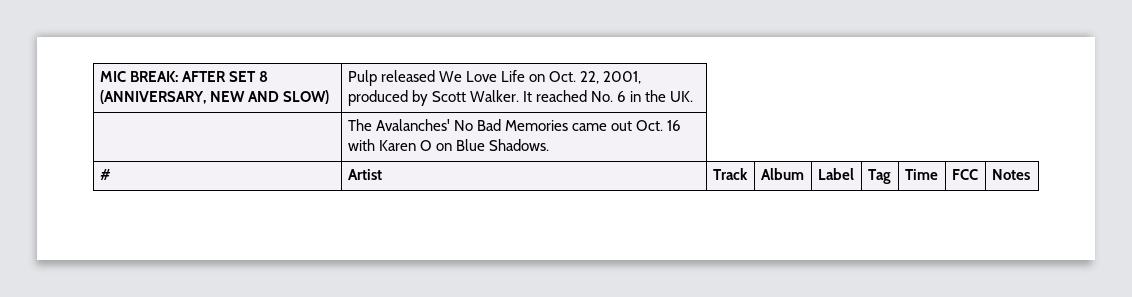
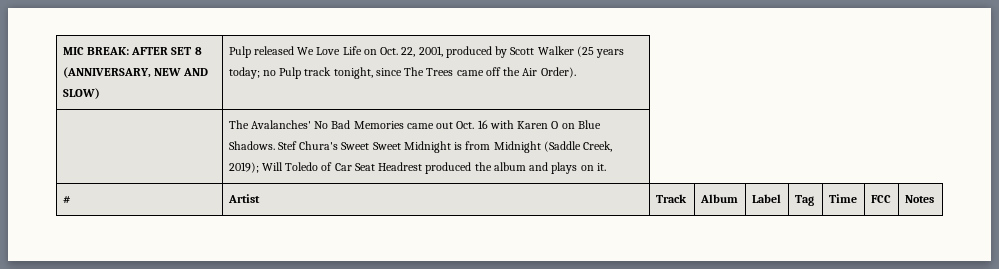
[469,90,694,102] Walker. It reached No. 6 in the UK. -> [537,46,625,58] [228,67,576,79] Walker (25 years today; no Pulp track tonight, since The Trees came off the Air Order).
(549, 145) none -> [277,141,613,153] [228,162,606,174] Stef Chura's Sweet Sweet Midnight is from Midnight (Saddle Creek, 2019); Will Toledo of Car Seat Headrest produced the album and plays on it.

